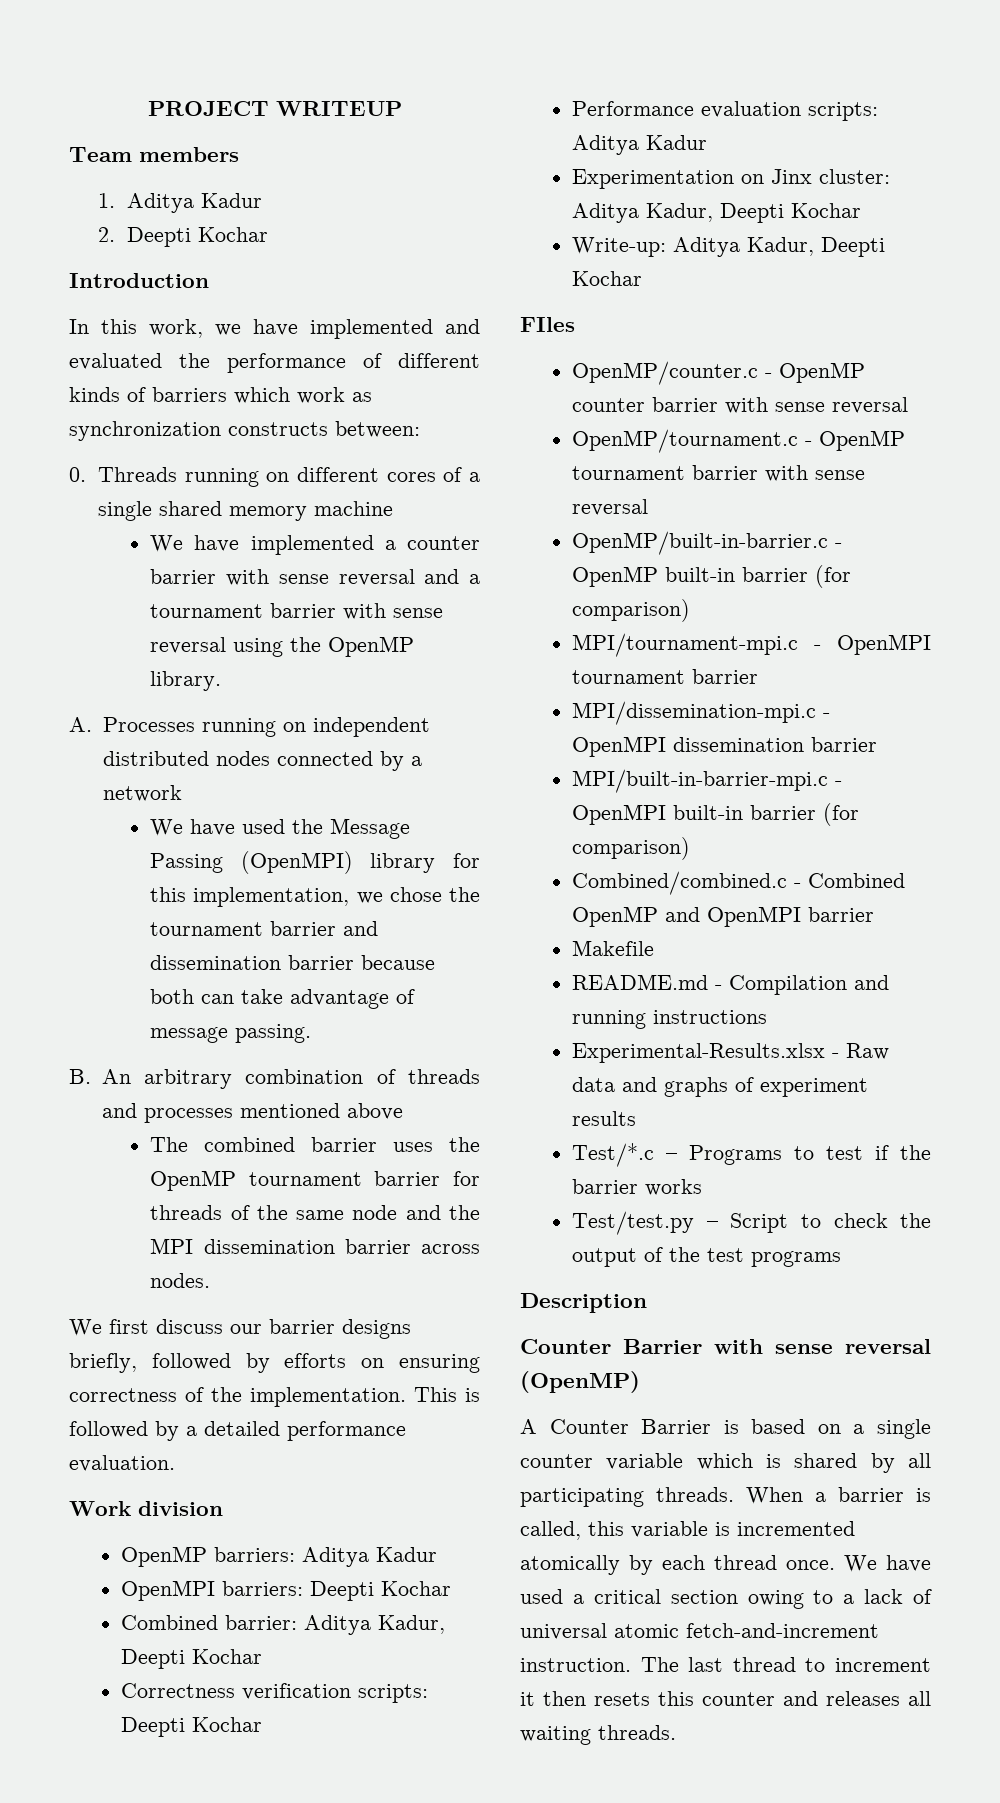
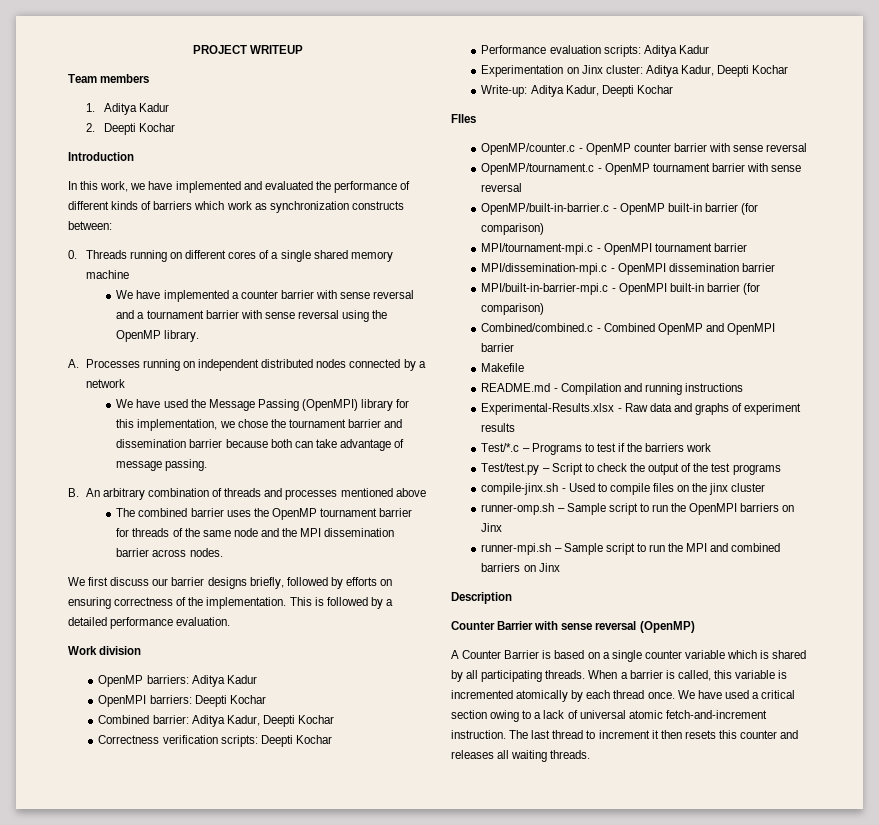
[572,1179,703,1196] barrier works -> [645,443,712,452] barriers work
(842, 1259) none -> [481,483,766,495] [481,503,795,515] [481,523,503,532] [481,543,781,555] [481,563,560,572] // compile-jinx.sh - Used to compile files on the jinx cluster // runner-omp.sh – Sample script to run the OpenMPI barriers on Jinx // runner-mpi.sh – Sample script to run the MPI and combined barriers on Jinx

